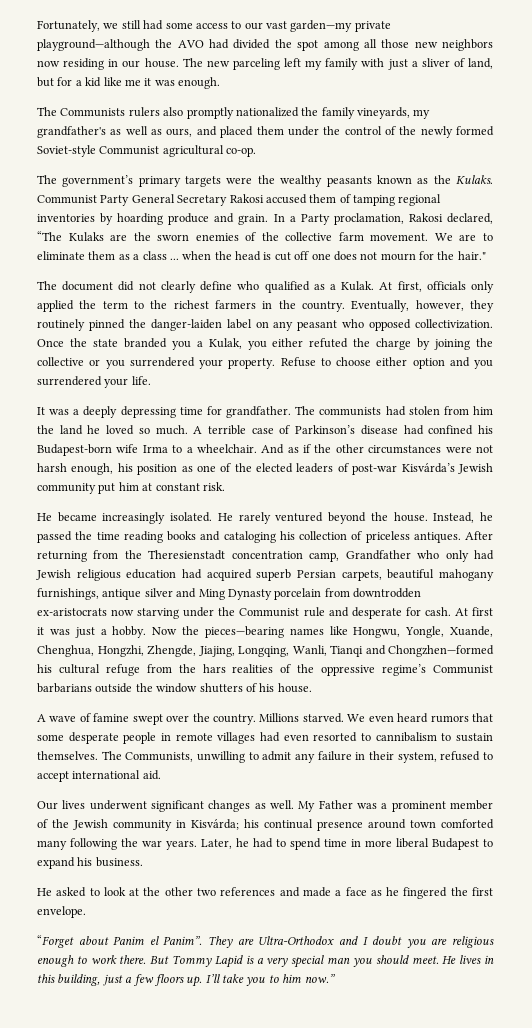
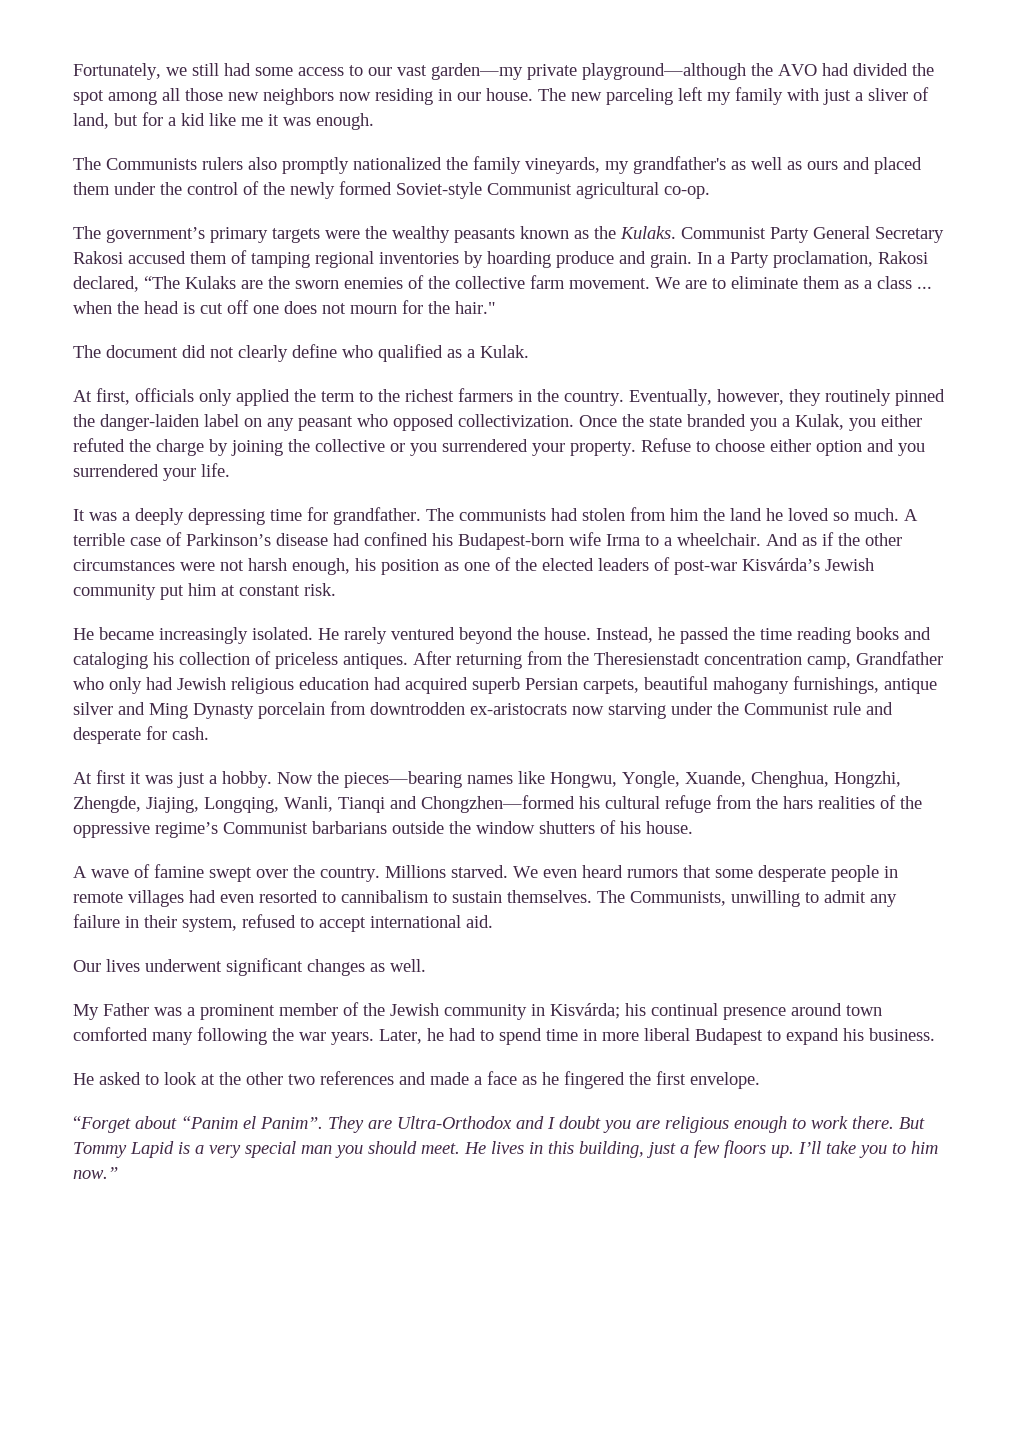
[166,128,193,137] ours, -> [807,161,838,170] ours
(375, 286) none -> (529, 351) //
(451, 611) none -> (209, 733) //
(294, 804) none -> (426, 965) //
[113,936,145,945] Panim -> [181,1116,238,1129] “Panim

